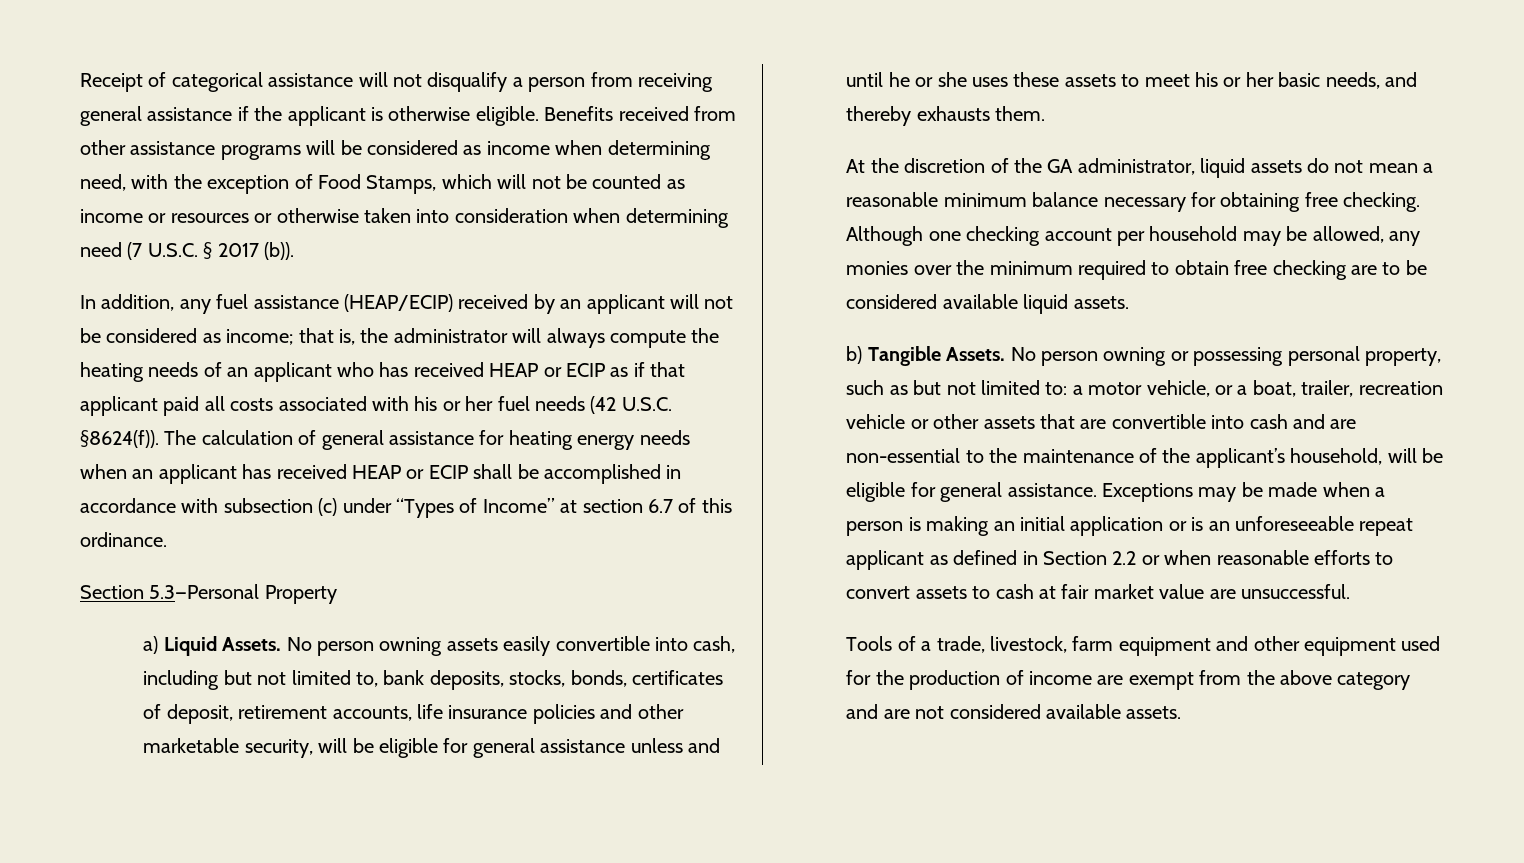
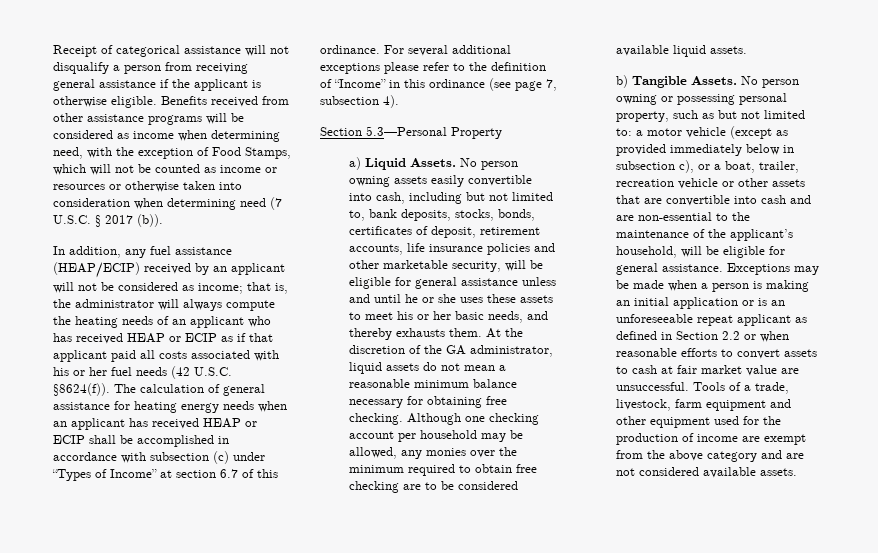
(167, 539) none -> [384,45,511,56] [320,62,546,74] [320,78,557,91] [320,95,399,108] For several additional exceptions please refer to the definition of “Income” in this ordinance (see page 7, subsection 4).
(1046, 113) // -> (483, 332) none
[1146,380,1210,397] vehicle, -> [686,126,789,139] [616,144,795,156] [616,160,695,173] vehicle (except as provided immediately below in subsection c),
(1350, 591) // -> (690, 386) none

